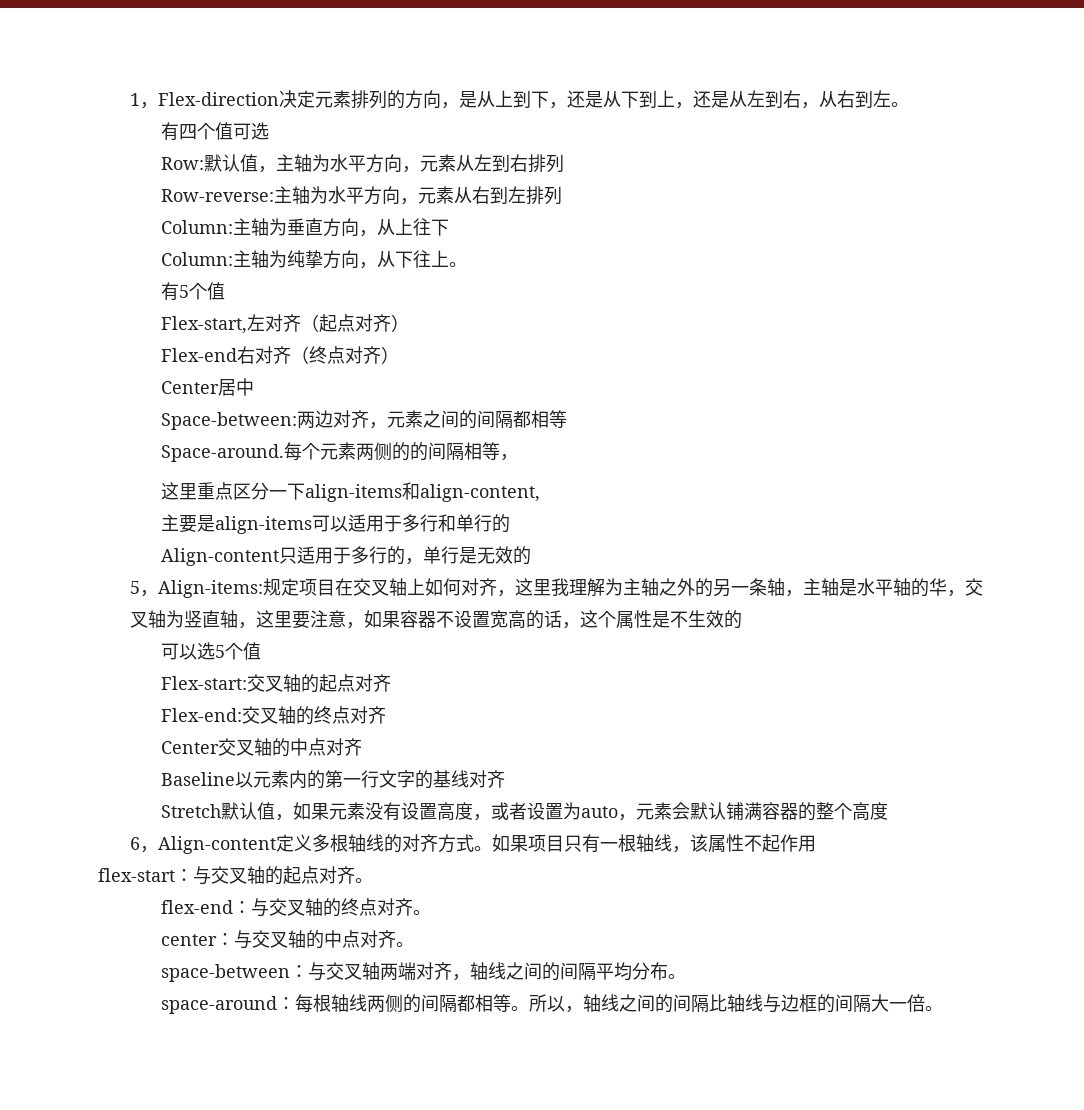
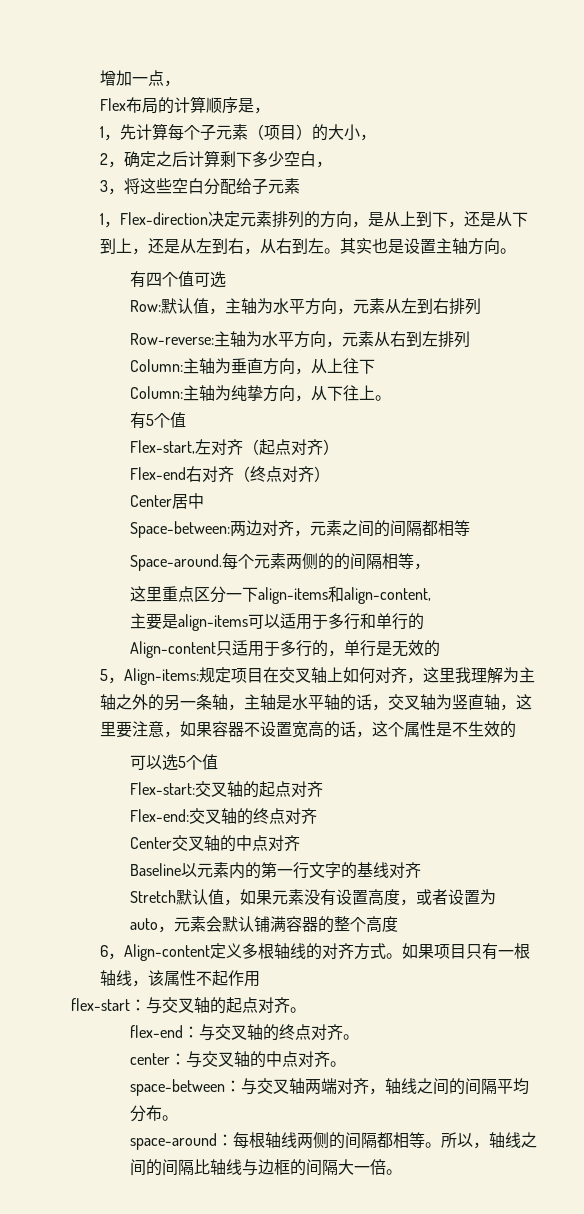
(129, 99) none -> [100,70,181,87] [100,96,271,114] [100,123,377,141] [100,150,333,168] [100,178,301,195] 增加一点， // Flex布局的计算顺序是， // 1，先计算每个子元素（项目）的大小， // 2，确定之后计算剩下多少空白， // 3，将这些空白分配给子元素 //
(909, 104) none -> [340,238,517,255] 其实也是设置主轴方向。
[928,578,947,596] 华 -> [356,694,373,710] 话

